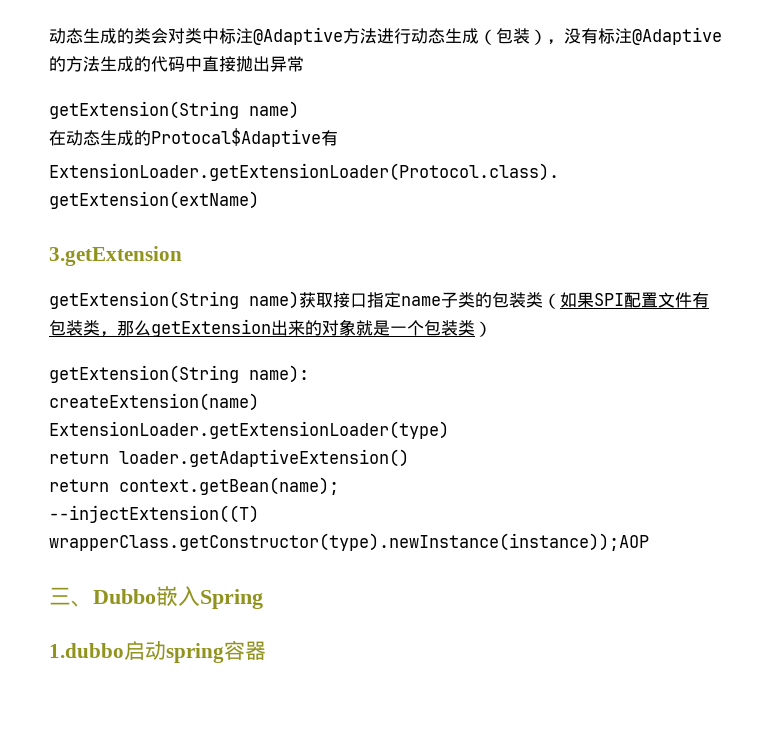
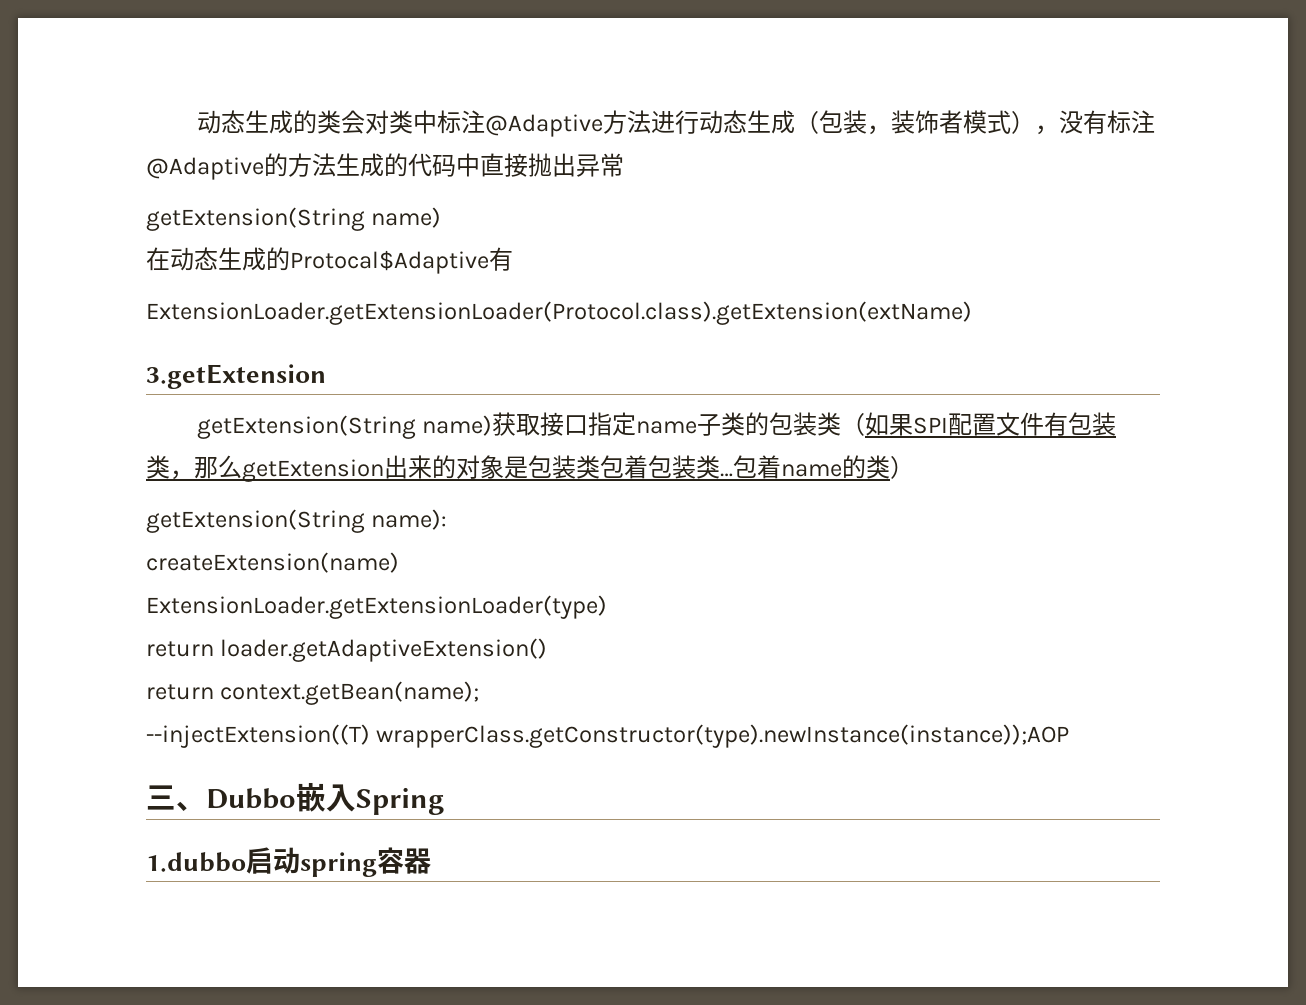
(530, 36) none -> [866,110,1011,135] ，装饰者模式
[356,320,458,336] 就是一个包装 -> [504,455,866,479] 是包装类包着包装类…包着name的

